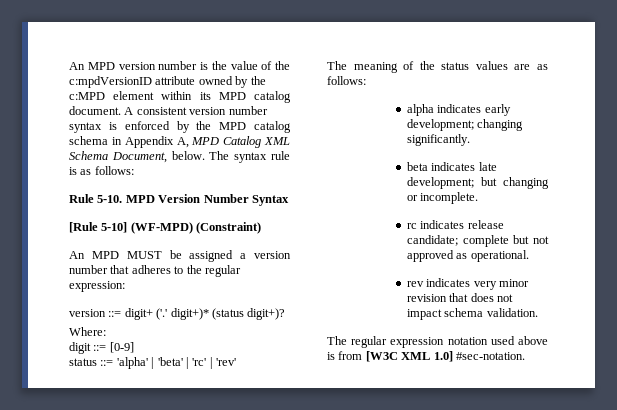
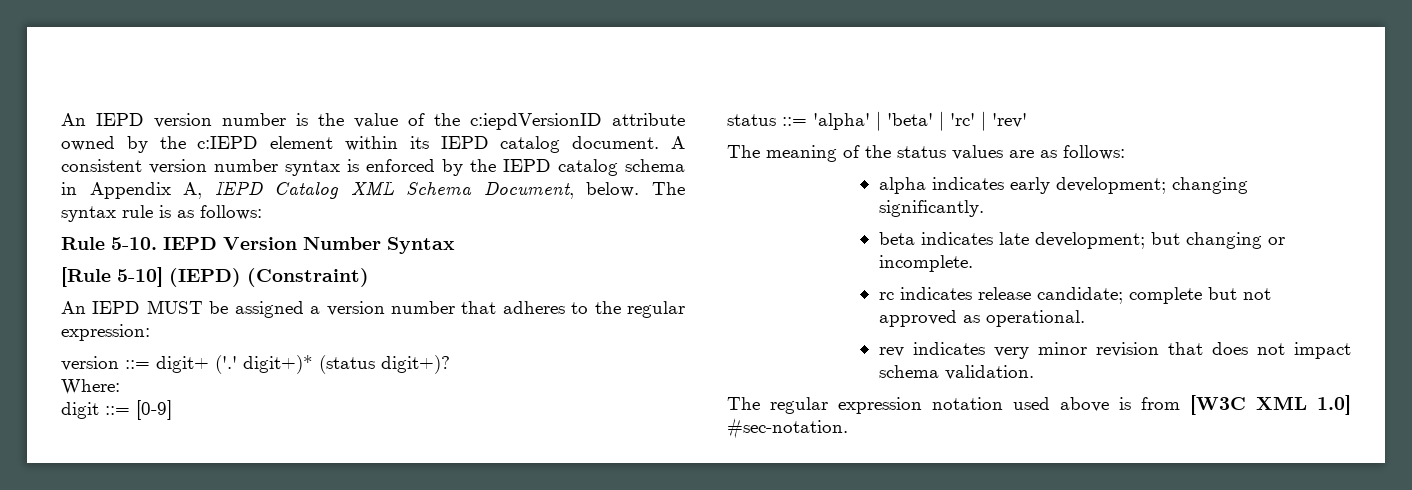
[69,62,115,70] An MPD -> [61,113,144,126] An IEPD
[69,76,152,88] c:mpdVersionID -> [470,113,602,130] c:iepdVersionID
[69,92,105,100] c:MPD -> [197,136,259,149] c:IEPD
[218,92,246,100] MPD -> [440,136,489,149] IEPD
[219,122,247,130] MPD -> [503,159,551,172] IEPD
[191,137,220,145] MPD -> [214,181,263,195] IEPD
[125,195,155,203] MPD -> [163,237,217,250] IEPD
[130,222,193,234] (WF-MPD) -> [169,268,241,287] (IEPD)
[91,251,119,259] MPD -> [92,301,141,314] IEPD

